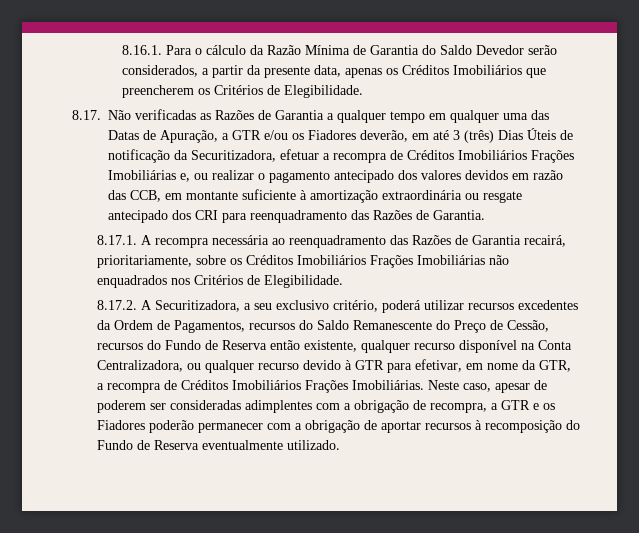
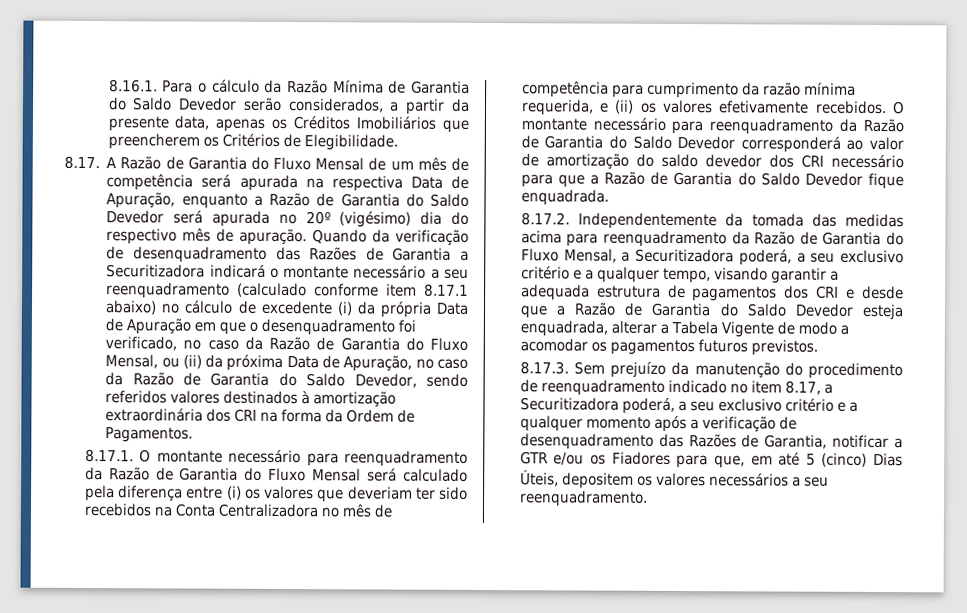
[108,109,549,123] [108,130,218,143] Não verificadas as Razões de Garantia a qualquer tempo em qualquer uma das Datas de Apuração, -> [106,156,470,171] [106,174,469,192] [106,192,469,209] [106,210,469,228] [106,228,469,246] [106,246,469,263] [106,264,470,279] [106,282,469,299] [105,300,469,318] [105,318,417,336] [105,336,468,351] [105,354,468,372] [105,372,468,388] [105,390,397,407] [105,408,416,423] [105,427,194,443] [84,448,468,467] [84,466,468,482] [84,484,468,503] [83,502,392,518] [521,81,856,99] [520,99,905,116] [520,117,904,135] [520,135,904,153] [520,153,904,169] [520,171,904,190] [520,189,609,206] [520,212,904,230] [520,230,904,248] [520,248,904,266] [520,266,839,284] [520,284,905,302] [519,302,904,321] [519,320,849,338] [519,338,818,356] [519,361,903,380] [519,379,833,396] [519,397,858,414] [519,415,797,433] [519,433,890,450] A Razão de Garantia do Fluxo Mensal de um mês de competência será apurada na respectiva Data de Apuração, enquanto a Razão de Garantia do Saldo Devedor será apurada no 20º (vigésimo) dia do respectivo mês de apuração. Quando da verificação de desenquadramento das Razões de Garantia a Securitizadora indicará o montante necessário a seu reenquadramento (calculado conforme item 8.17.1 abaixo) no cálculo de excedente (i) da própria Data de Apuração em que o desenquadramento foi verificado, no caso da Razão de Garantia do Fluxo Mensal, ou (ii) da próxima Data de Apuração, no caso da Razão de Garantia do Saldo Devedor, sendo referidos valores destinados à amortização extraordinária dos CRI na forma da Ordem de Pagamentos. // 8.17.1. O montante necessário para reenquadramento da Razão de Garantia do Fluxo Mensal será calculado pela diferença entre (i) os valores que deveriam ter sido recebidos na Conta Centralizadora no mês de competência para cumprimento da razão mínima requerida, e (ii) os valores efetivamente recebidos. O montante necessário para reenquadramento da Razão de Garantia do Saldo Devedor corresponderá ao valor de amortização do saldo devedor dos CRI necessário para que a Razão de Garantia do Saldo Devedor fique enquadrada. // 8.17.2. Independentemente da tomada das medidas acima para reenquadramento da Razão de Garantia do Fluxo Mensal, a Securitizadora poderá, a seu exclusivo critério e a qualquer tempo, visando garantir a adequada estrutura de pagamentos dos CRI e desde que a Razão de Garantia do Saldo Devedor esteja enquadrada, alterar a Tabela Vigente de modo a acomodar os pagamentos futuros previstos. // 8.17.3. Sem prejuízo da manutenção do procedimento de reenquadramento indicado no item 8.17, a Securitizadora poderá, a seu exclusivo critério e a qualquer momento após a verificação de desenquadramento das Razões de Garantia, notificar
[360,128,573,143] [108,149,574,163] [108,170,563,183] [108,189,522,203] [108,210,485,223] [97,235,567,248] [97,255,510,268] [97,275,344,288] [97,300,579,313] [97,320,550,333] [97,340,573,353] [97,359,572,373] [97,380,548,393] [97,400,556,413] [97,420,581,433] [97,440,341,450] deverão, em até 3 (três) Dias Úteis de notificação da Securitizadora, efetuar a recompra de Créditos Imobiliários Frações Imobiliárias e, ou realizar o pagamento antecipado dos valores devidos em razão das CCB, em montante suficiente à amortização extraordinária ou resgate antecipado dos CRI para reenquadramento das Razões de Garantia. // 8.17.1. A recompra necessária ao reenquadramento das Razões de Garantia recairá, prioritariamente, sobre os Créditos Imobiliários Frações Imobiliárias não enquadrados nos Critérios de Elegibilidade. // 8.17.2. A Securitizadora, a seu exclusivo critério, poderá utilizar recursos excedentes da Ordem de Pagamentos, recursos do Saldo Remanescente do Preço de Cessão, recursos do Fundo de Reserva então existente, qualquer recurso disponível na Conta Centralizadora, ou qualquer recurso devido à GTR para efetivar, em nome da GTR, a recompra de Créditos Imobiliários Frações Imobiliárias. Neste caso, apesar de poderem ser consideradas adimplentes com a obrigação de recompra, a GTR e os Fiadores poderão permanecer com a obrigação de aportar recursos à recomposição do Fundo de Reserva eventualmente utilizado. -> [676,452,903,469] [519,469,829,489] [518,490,648,507] para que, em até 5 (cinco) Dias Úteis, depositem os valores necessários a seu reenquadramento.

